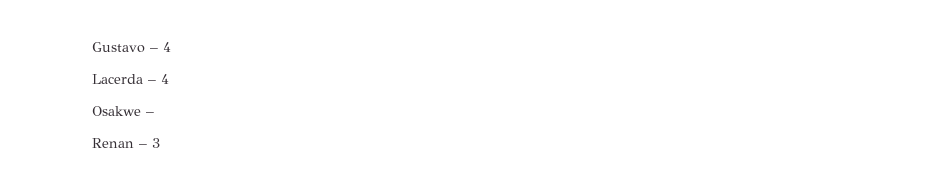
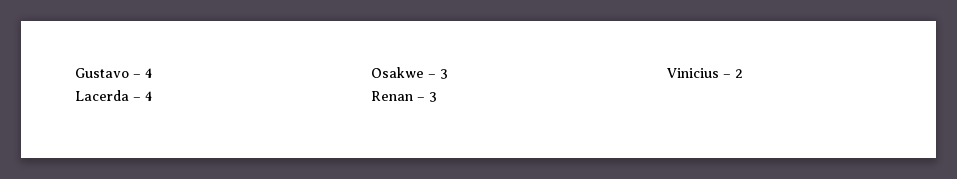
(155, 114) none -> [439,69,448,79] 3
(161, 143) none -> [666,68,743,78] // Vinicius – 2

